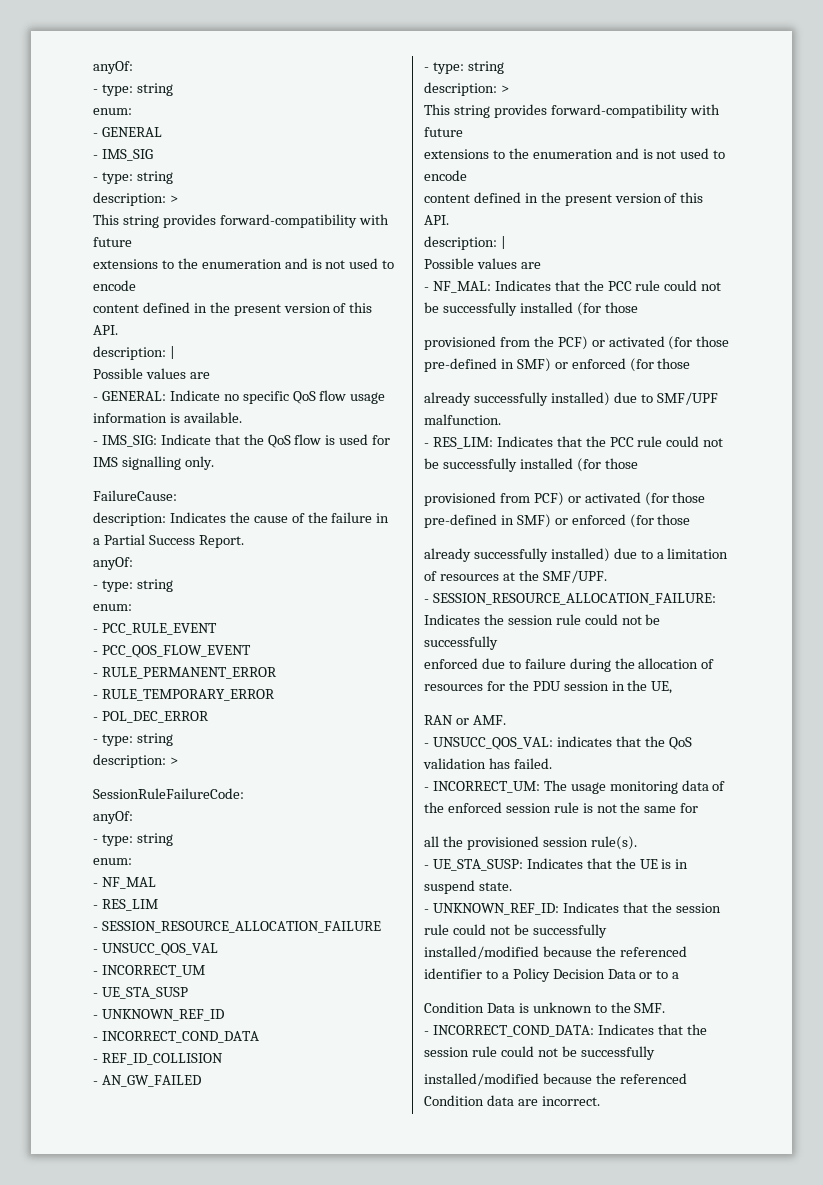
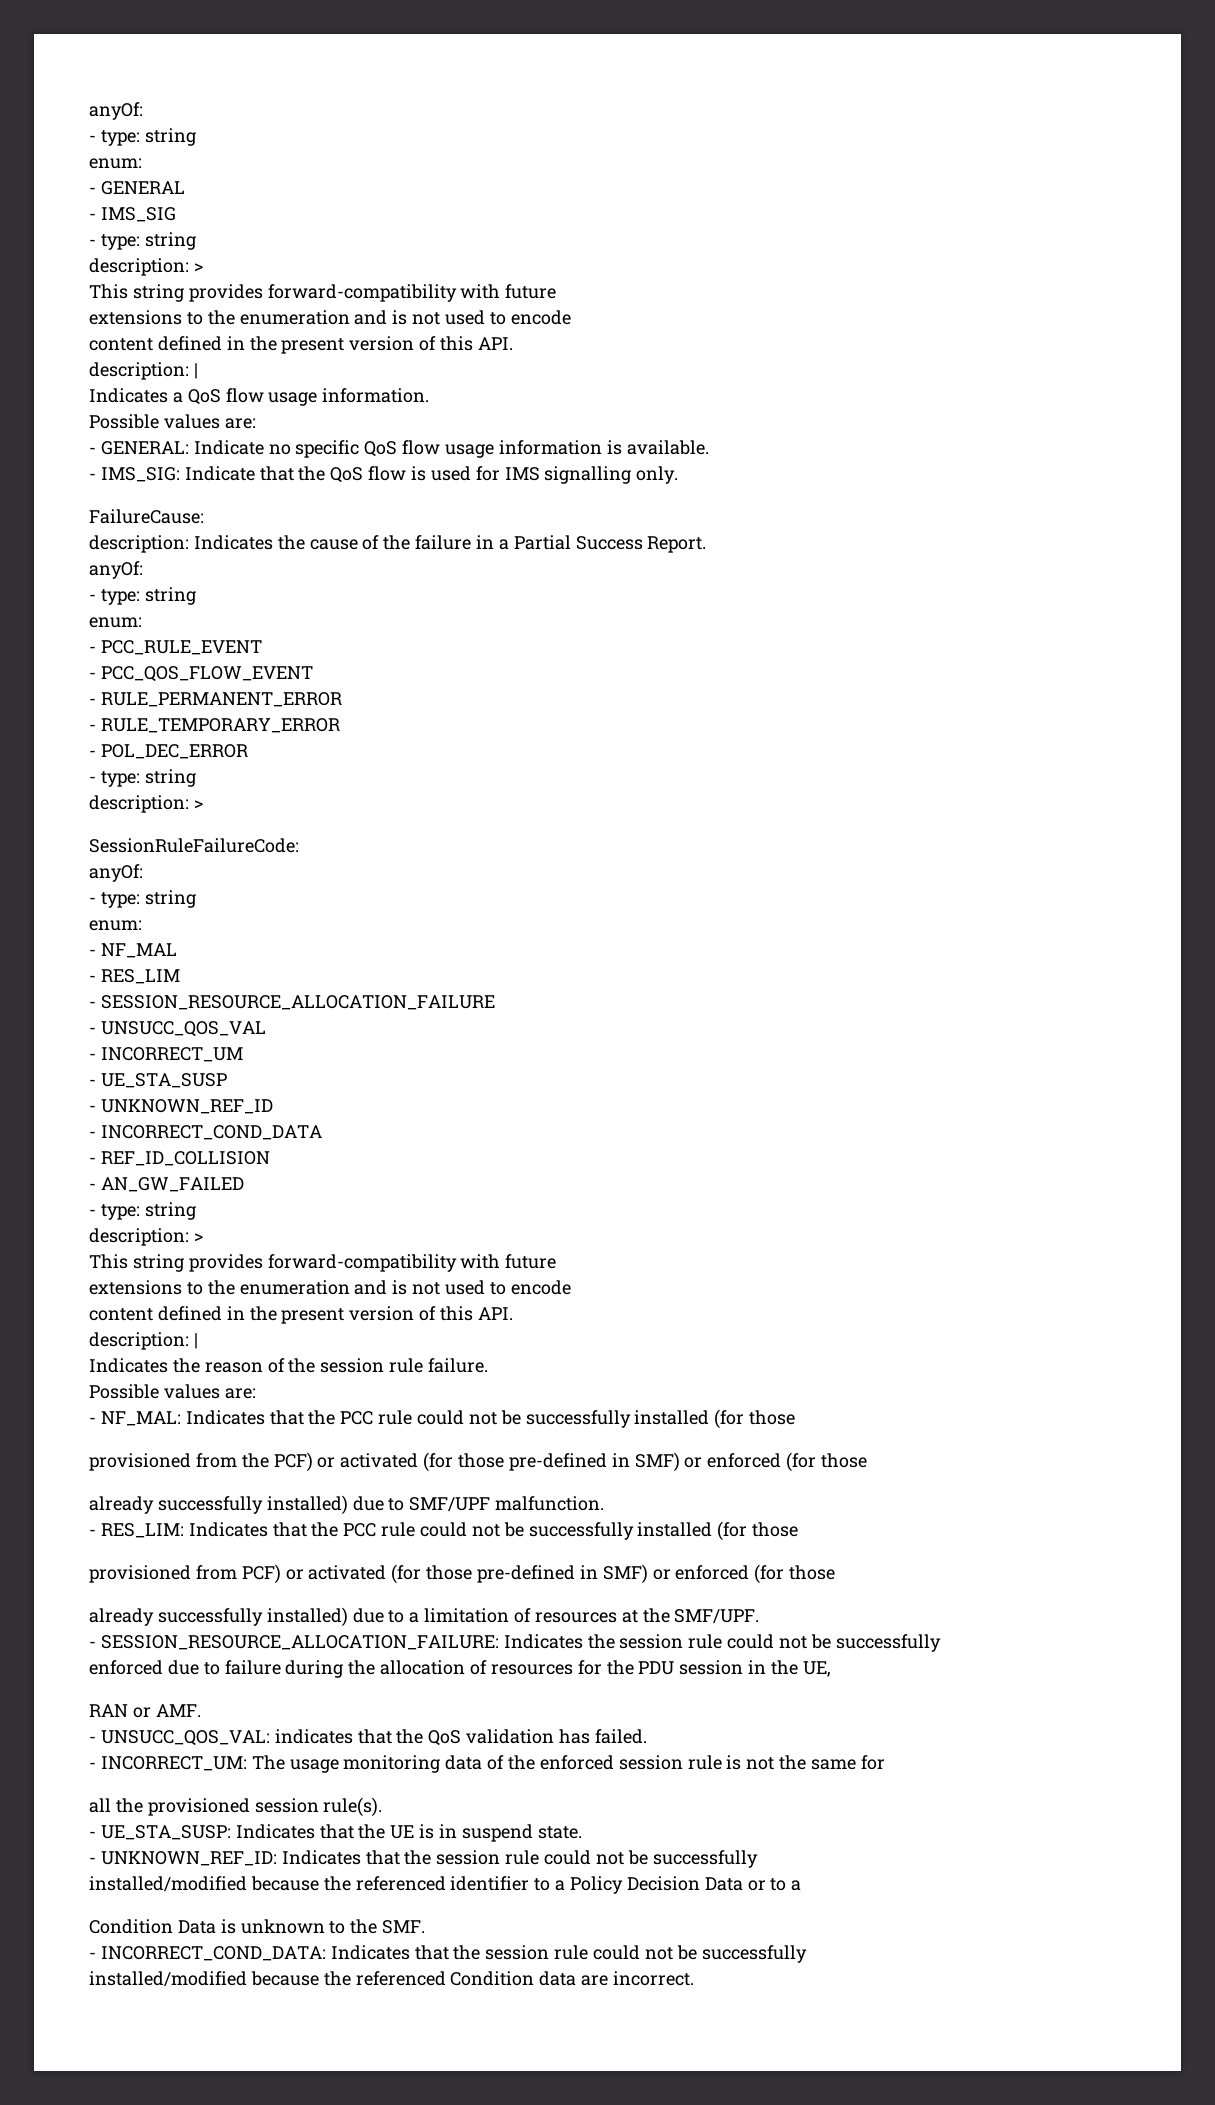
[93,368,210,379] // Possible values are -> [89,388,430,406] [89,414,256,429] // Indicates a QoS flow usage information. // Possible values are:
[424,258,541,269] // Possible values are -> [89,1358,489,1373] [89,1384,256,1399] // Indicates the reason of the session rule failure. // Possible values are:

